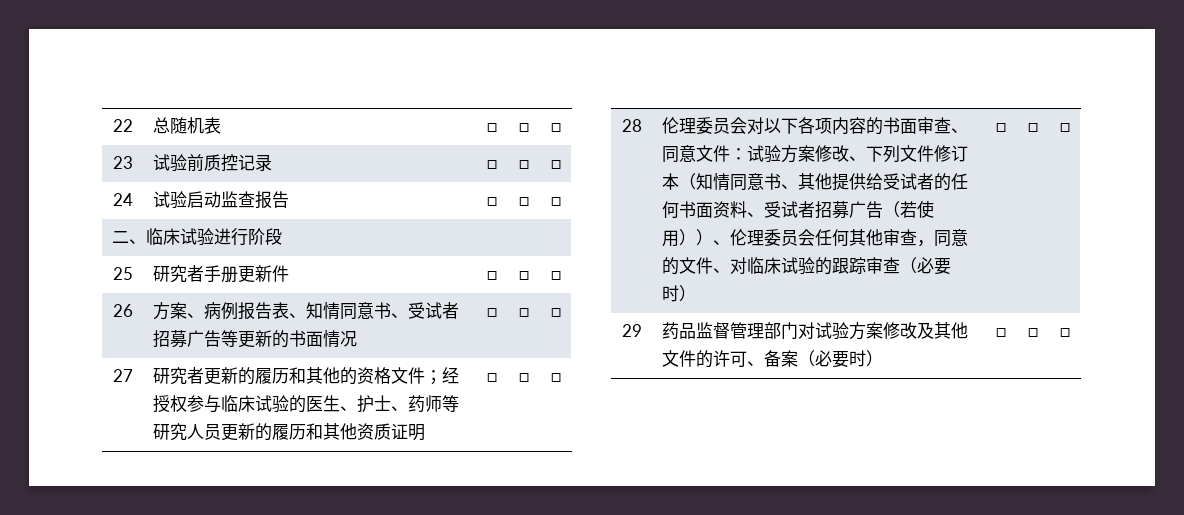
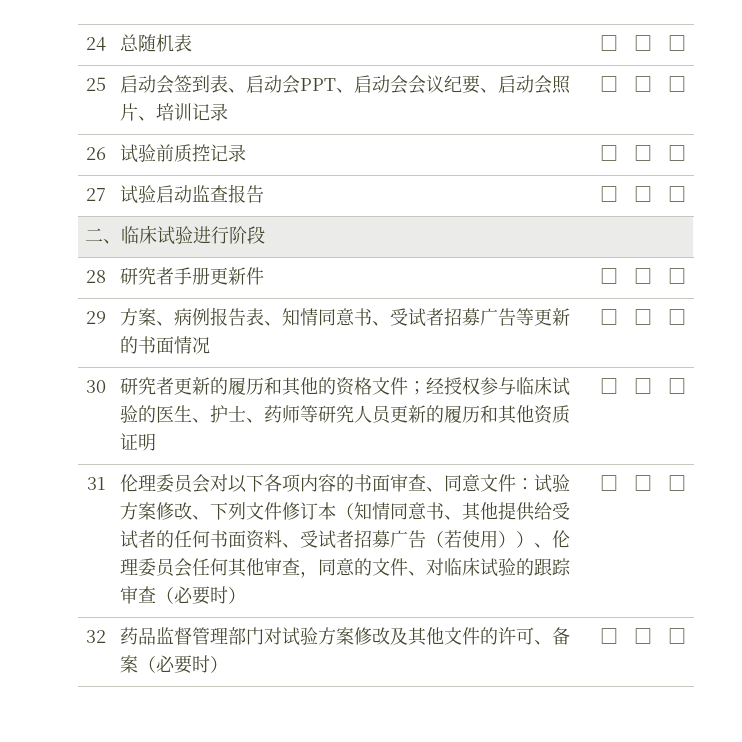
[113,119,133,132] 22 -> [86,37,106,51] 24
[113,156,133,169] 23 -> [86,77,106,91] [120,75,572,94] [120,103,229,121] [599,76,618,92] [633,76,652,92] [667,76,686,92] [86,147,106,160] 25 | 启动会签到表、启动会PPT、启动会会议纪要、启动会照片、培训记录 | □ | □ | □ // 26
[113,193,133,206] 24 -> [86,188,106,201] 27
[113,267,133,280] 25 -> [86,270,106,283] 28
[113,304,133,317] 26 -> [86,311,106,324] 29
[113,369,133,382] 27 -> [86,380,106,393] 30
[622,119,642,132] 28 -> [87,477,105,490] 31
[622,324,642,337] 29 -> [86,630,106,643] 32

